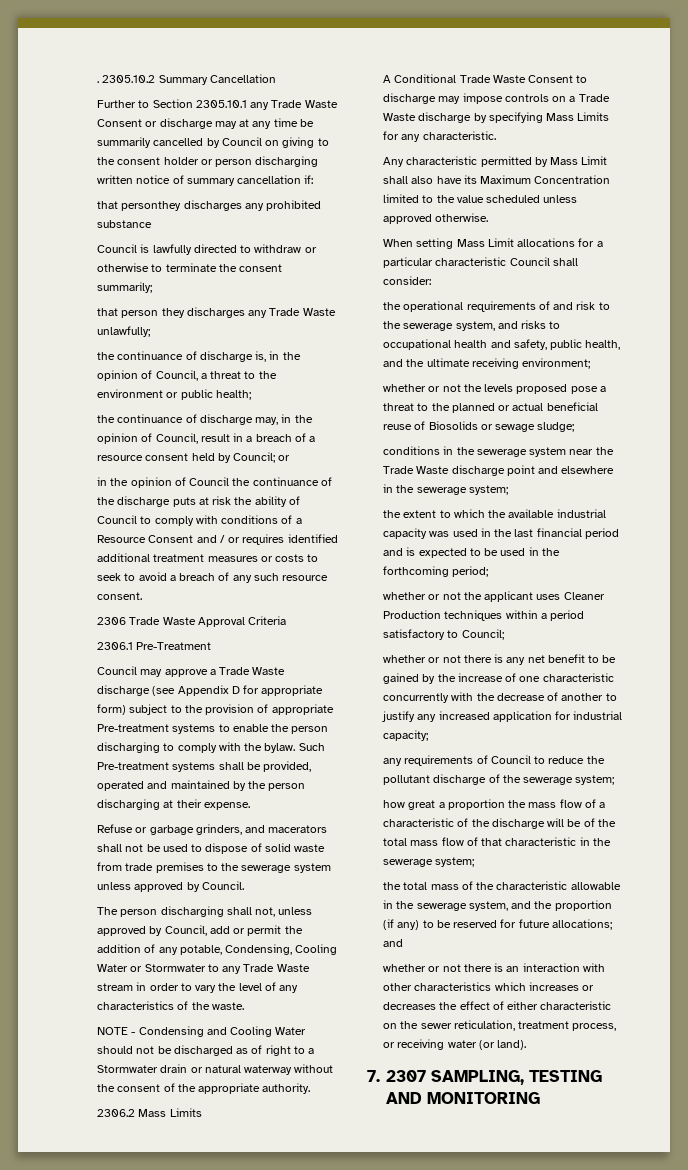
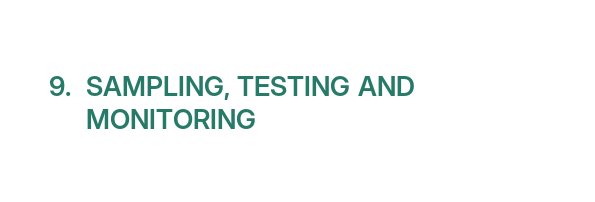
[97,74,276,85] [97,99,338,110] [97,118,314,129] [97,137,329,148] [97,156,319,167] [97,175,314,186] [97,200,322,211] [97,220,153,228] [97,244,317,255] [97,263,283,272] [97,282,153,293] [97,307,336,318] [97,326,151,337] [97,351,301,362] [97,370,277,381] [97,389,251,400] [97,414,313,425] [97,433,316,444] [97,452,291,463] [97,477,332,488] [97,496,300,507] [97,515,302,526] [97,534,338,545] [97,553,319,562] [97,572,329,583] [97,592,143,600] [97,616,287,627] [97,642,212,650] [97,666,286,677] [97,685,324,696] [97,704,334,715] [97,724,329,734] [97,742,325,753] [97,761,312,772] [97,780,306,791] [97,799,250,810] [97,824,328,835] [97,843,326,854] [97,862,331,873] [97,881,244,892] [97,906,313,917] [97,925,303,936] [97,944,338,955] [97,964,310,974] [97,982,299,993] [97,1001,244,1010] [97,1026,307,1037] [97,1045,315,1056] [97,1064,334,1075] [97,1083,311,1094] [97,1108,202,1117] [383,74,588,83] [383,93,610,104] [383,112,610,123] [383,131,496,142] [383,156,608,167] [383,175,611,184] [383,194,578,203] [383,213,489,224] [383,238,603,249] [383,257,578,268] [383,276,432,285] [383,301,610,312] [383,320,561,331] [383,339,621,350] [383,358,591,369] [383,384,606,394] [383,402,598,413] [383,421,575,432] [383,446,614,457] [383,465,615,476] [383,484,508,495] [383,509,606,518] [383,528,619,539] [383,547,560,558] [383,566,489,577] [383,591,605,602] [383,610,585,621] [383,629,504,640] [383,654,617,665] [383,673,614,684] [383,692,617,703] [382,711,623,722] [383,730,429,741] [383,755,605,766] [383,774,615,785] [383,799,606,810] [383,818,616,829] [383,837,611,846] [383,857,475,867] [383,881,621,890] [383,900,612,911] [383,919,612,930] [383,939,404,947] [383,963,605,972] [383,982,595,991] [383,1001,612,1010] [383,1020,617,1031] [383,1039,527,1050] [367,1070,426,1082] . 2305.10.2 Summary Cancellation // Further to Section 2305.10.1 any Trade Waste Consent or discharge may at any time be summarily cancelled by Council on giving to the consent holder or person discharging written notice of summary cancellation if: // that personthey discharges any prohibited substance // Council is lawfully directed to withdraw or otherwise to terminate the consent summarily; // that person they discharges any Trade Waste unlawfully; // the continuance of discharge is, in the opinion of Council, a threat to the environment or public health; // the continuance of discharge may, in the opinion of Council, result in a breach of a resource consent held by Council; or // in the opinion of Council the continuance of the discharge puts at risk the ability of Council to comply with conditions of a Resource Consent and / or requires identified additional treatment measures or costs to seek to avoid a breach of any such resource consent. // 2306 Trade Waste Approval Criteria // 2306.1 Pre-Treatment // Council may approve a Trade Waste discharge (see Appendix D for appropriate form) subject to the provision of appropriate Pre-treatment systems to enable the person discharging to comply with the bylaw. Such Pre-treatment systems shall be provided, operated and maintained by the person discharging at their expense. // Refuse or garbage grinders, and macerators shall not be used to dispose of solid waste from trade premises to the sewerage system unless approved by Council. // The person discharging shall not, unless approved by Council, add or permit the addition of any potable, Condensing, Cooling Water or Stormwater to any Trade Waste stream in order to vary the level of any characteristics of the waste. // NOTE - Condensing and Cooling Water should not be discharged as of right to a Stormwater drain or natural waterway without the consent of the appropriate authority. // 2306.2 Mass Limits // A Conditional Trade Waste Consent to discharge may impose controls on a Trade Waste discharge by specifying Mass Limits for any characteristic. // Any characteristic permitted by Mass Limit shall also have its Maximum Concentration limited to the value scheduled unless approved otherwise. // When setting Mass Limit allocations for a particular characteristic Council shall consider: // the operational requirements of and risk to the sewerage system, and risks to occupational health and safety, public health, and the ultimate receiving environment; // whether or not the levels proposed pose a threat to the planned or actual beneficial reuse of Biosolids or sewage sludge; // conditions in the sewerage system near the Trade Waste discharge point and elsewhere in the sewerage system; // the extent to which the available industrial capacity was used in the last financial period and is expected to be used in the forthcoming period; // whether or not the applicant uses Cleaner Production techniques within a period satisfactory to Council; // whether or not there is any net benefit to be gained by the increase of one characteristic concurrently with the decrease of another to justify any increased application for industrial capacity; // any requirements of Council to reduce the pollutant discharge of the sewerage system; // how great a proportion the mass flow of a characteristic of the discharge will be of the total mass flow of that characteristic in the sewerage system; // the total mass of the characteristic allowable in the sewerage system, and the proportion (if any) to be reserved for future allocations; and // whether or not there is an interaction with other characteristics which increases or decreases the effect of either characteristic on the sewer reticulation, treatment process, or receiving water (or land). // 7. 2307 -> [49,76,71,96] 9.

